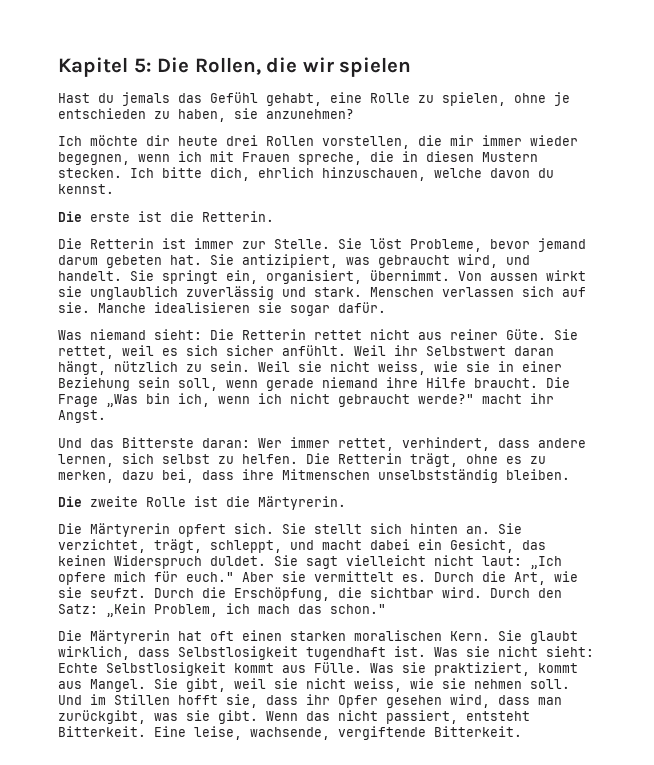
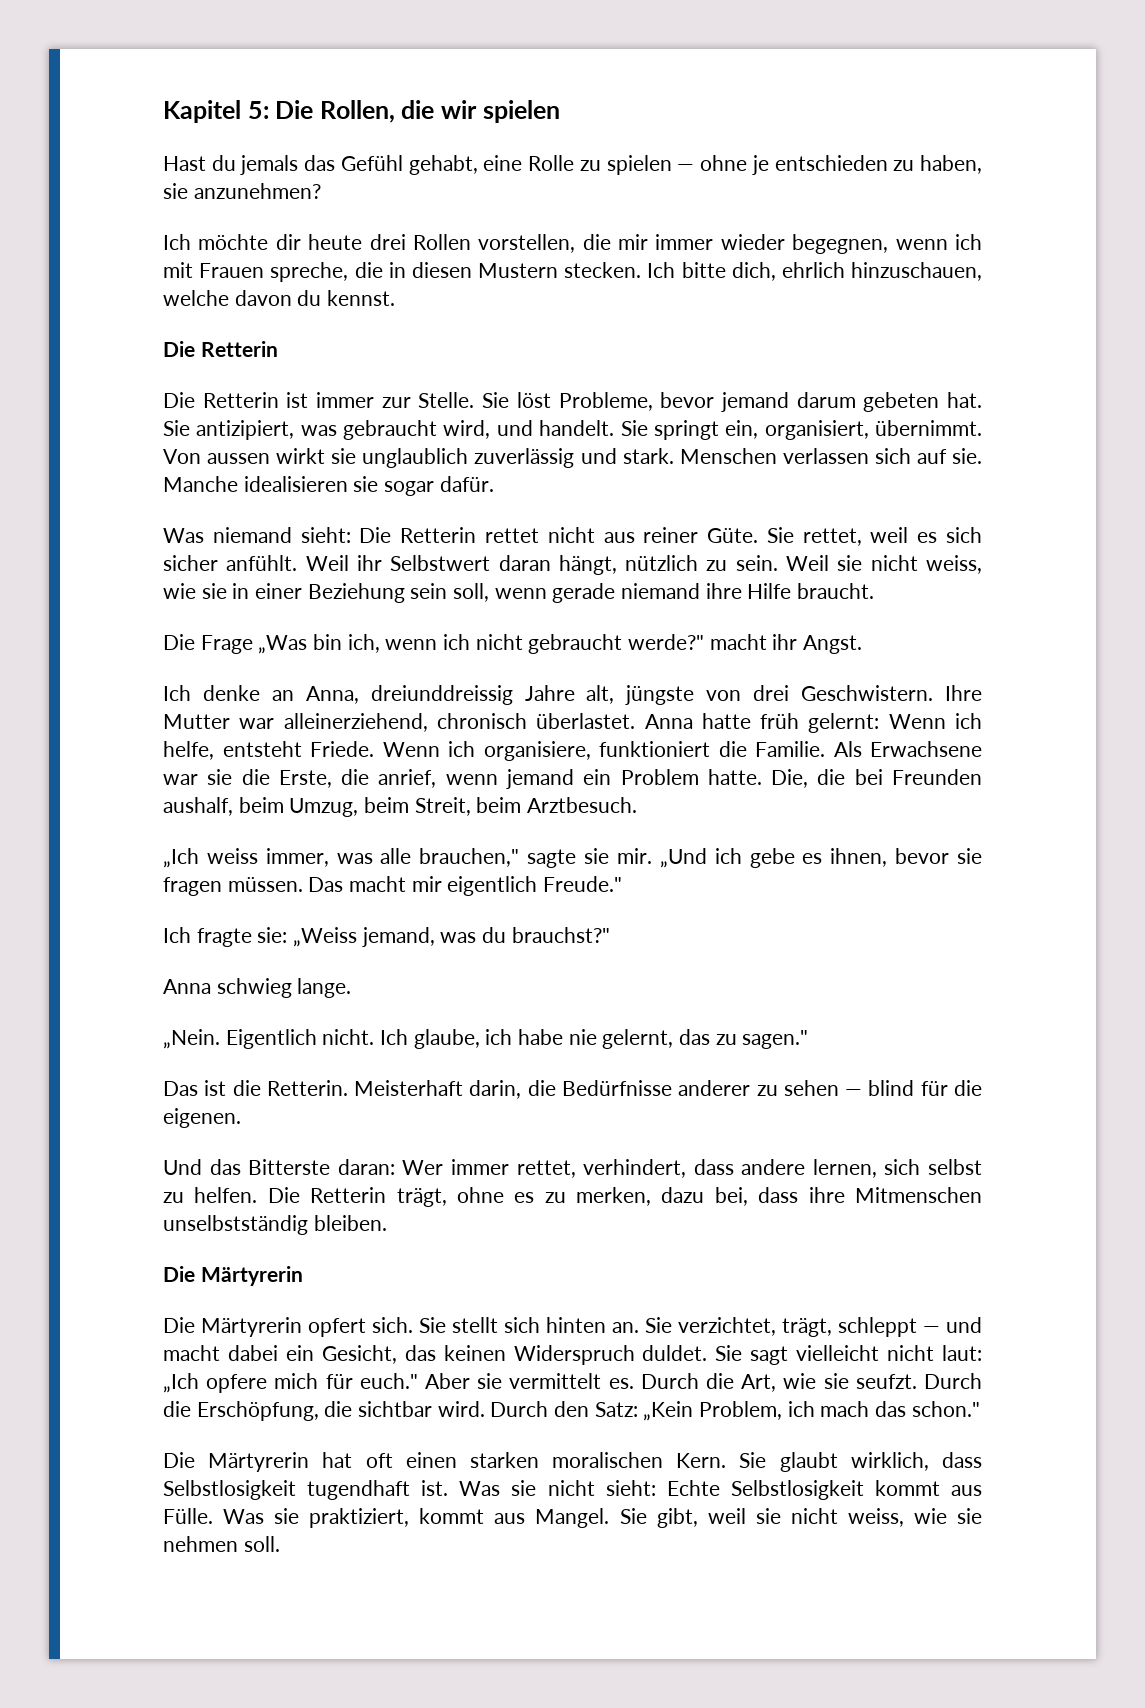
[442,92,506,106] spielen, -> [606,155,695,175] spielen —
[90,211,274,222] erste ist die Retterin. -> [200,341,278,357] Retterin
(538, 383) none -> (875, 591) //
(106, 416) none -> [163,685,982,705] [163,713,982,733] [163,741,982,761] [163,769,983,789] [163,797,638,817] [163,848,982,868] [163,876,623,896] [163,927,610,947] [163,978,352,998] [163,1029,809,1049] [163,1080,983,1099] [163,1108,241,1128] // Ich denke an Anna, dreiunddreissig Jahre alt, jüngste von drei Geschwistern. Ihre Mutter war alleinerziehend, chronisch überlastet. Anna hatte früh gelernt: Wenn ich helfe, entsteht Friede. Wenn ich organisiere, funktioniert die Familie. Als Erwachsene war sie die Erste, die anrief, wenn jemand ein Problem hatte. Die, die bei Freunden aushalf, beim Umzug, beim Streit, beim Arztbesuch. // „Ich weiss immer, was alle brauchen," sagte sie mir. „Und ich gebe es ihnen, bevor sie fragen müssen. Das macht mir eigentlich Freude." // Ich fragte sie: „Weiss jemand, was du brauchst?" // Anna schwieg lange. // „Nein. Eigentlich nicht. Ich glaube, ich habe nie gelernt, das zu sagen." // Das ist die Retterin. Meisterhaft darin, die Bedürfnisse anderer zu sehen — blind für die eigenen.
[90,496,346,510] zweite Rolle ist die Märtyrerin. -> [200,1266,303,1286] Märtyrerin
[210,540,282,553] schleppt, -> [838,1317,940,1337] schleppt —
[58,694,562,708] [58,710,530,724] [58,726,522,740] Und im Stillen hofft sie, dass ihr Opfer gesehen wird, dass man zurückgibt, was sie gibt. Wenn das nicht passiert, entsteht Bitterkeit. Eine leise, wachsende, vergiftende Bitterkeit. -> (280, 1544) none

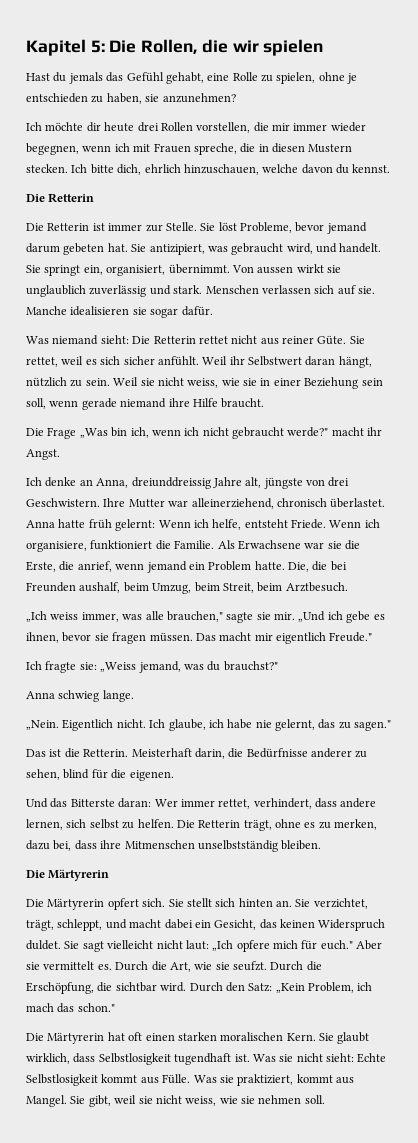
[606,155,695,175] spielen — -> [276,72,316,84] spielen,
[783,1080,863,1096] sehen — -> [26,769,60,780] sehen,
[838,1317,940,1337] schleppt — -> [57,919,103,931] schleppt,

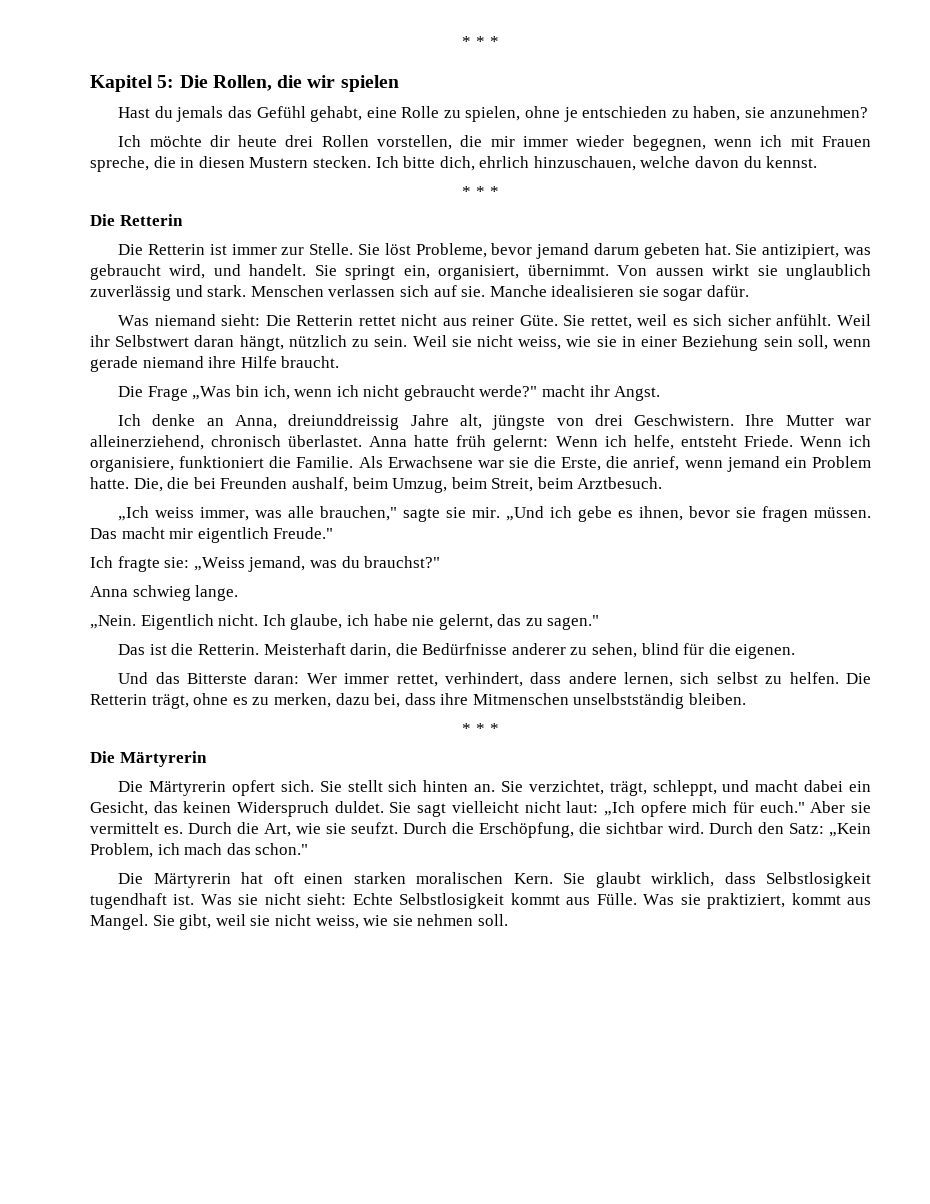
(26, 47) none -> [462,36,499,47] * * * //
(391, 168) none -> [462,186,499,197] // * * *
(322, 845) none -> [462,723,499,734] // * * *

